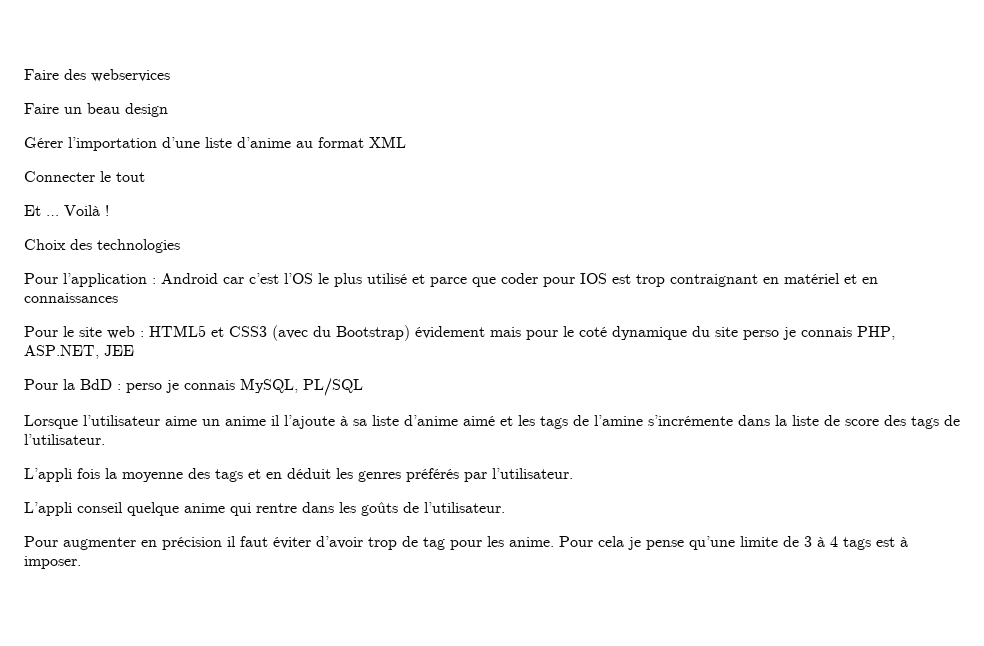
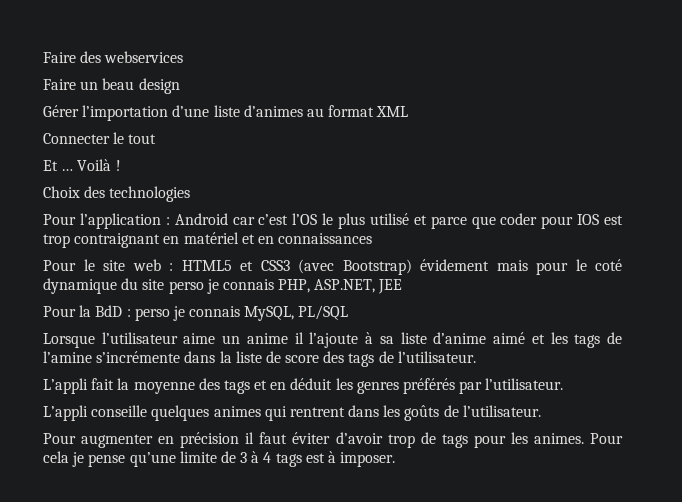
[237,137,291,148] d’anime -> [243,105,303,117] d’animes
[313,326,331,337] du -> (334, 266) none
[77,468,100,479] fois -> [91,378,115,390] fait
[77,502,297,516] conseil quelque anime qui rentre -> [91,405,345,421] conseille quelques animes qui rentrent
[423,537,445,550] tag -> [441,434,468,448] tags
[509,537,554,547] anime. -> [533,433,584,444] animes.

